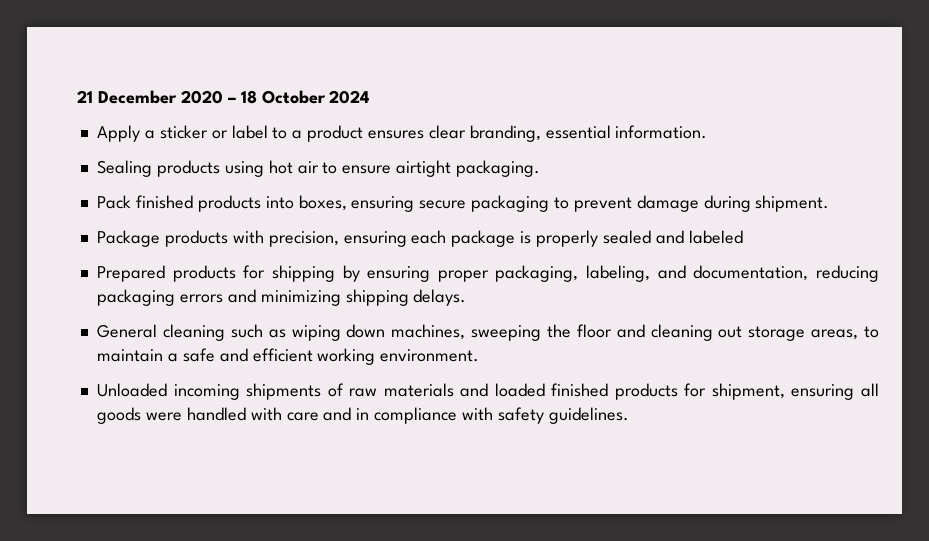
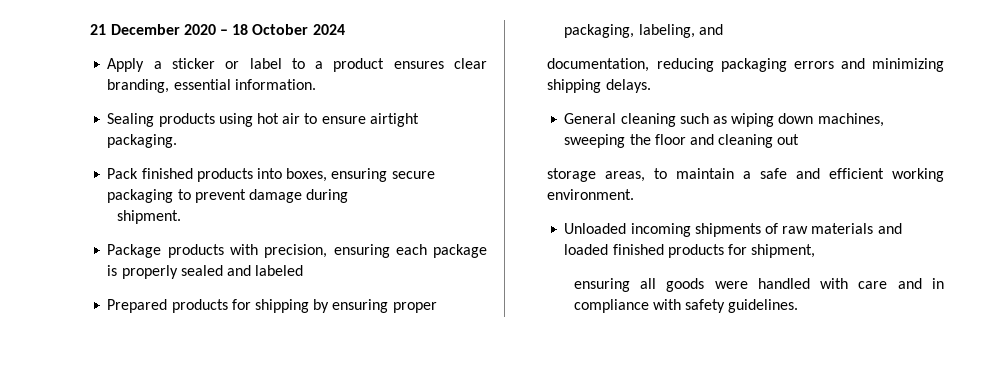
(751, 203) none -> (349, 196) //
(686, 272) none -> (723, 29) //
(743, 332) none -> (800, 139) //
(785, 391) none -> (816, 251) //

